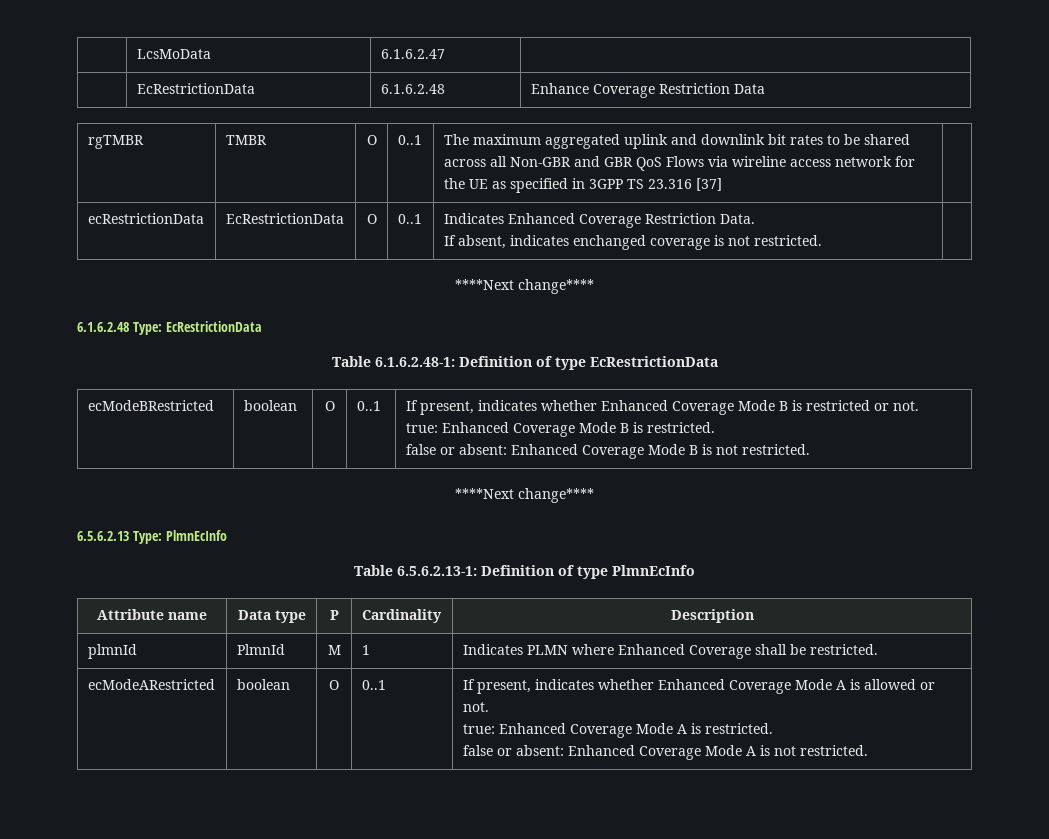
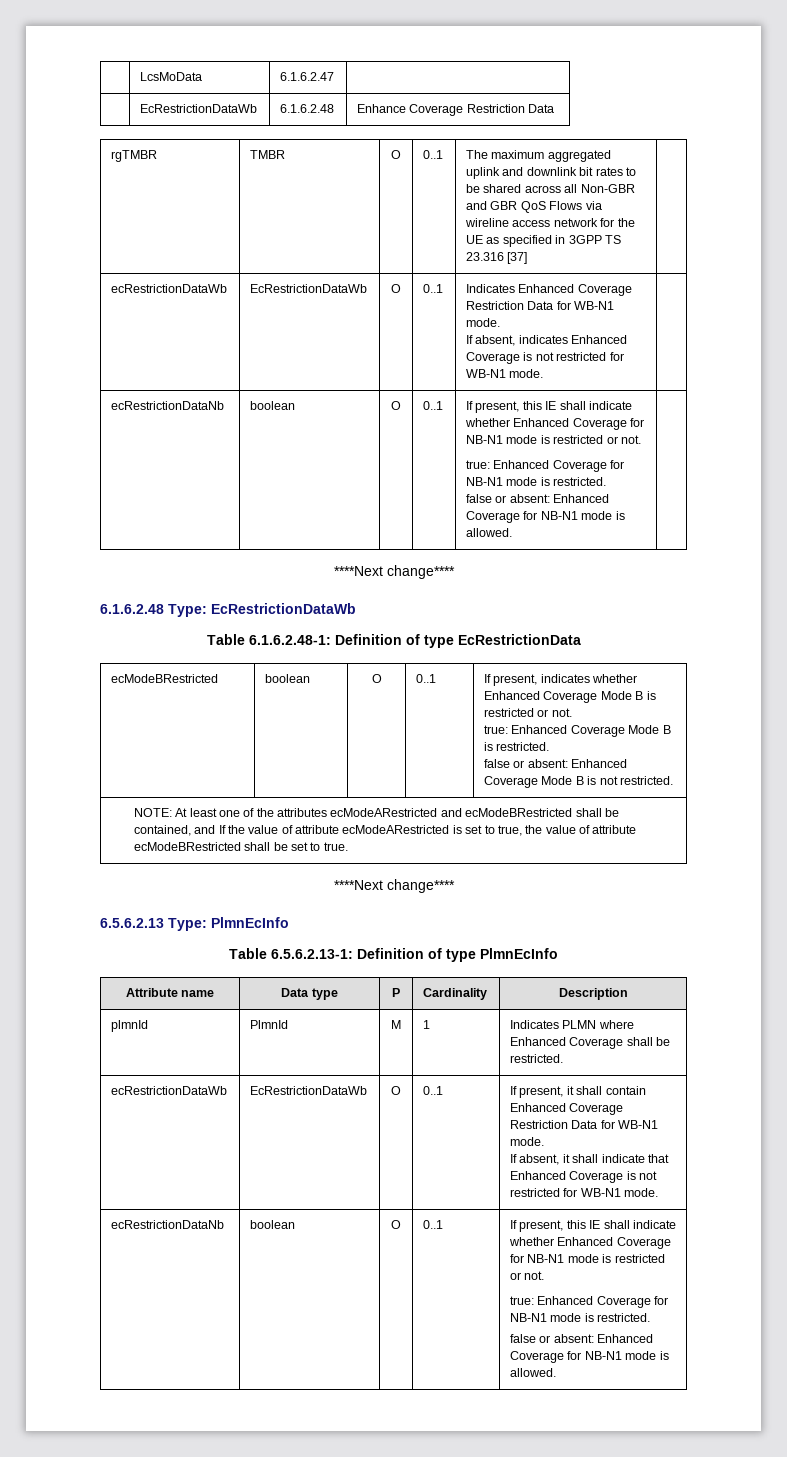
[136,83,255,94] EcRestrictionData -> [140,104,258,113] EcRestrictionDataWb
[87,213,204,224] [225,213,344,224] ecRestrictionData | EcRestrictionData -> [111,284,228,293] [250,284,368,293] ecRestrictionDataWb | EcRestrictionDataWb
[719,214,755,224] Data. -> [527,301,615,310] [466,318,501,327] Data for WB-N1 mode.
[572,235,822,250] enchanged coverage is not restricted. -> [571,335,628,344] [466,352,624,364] [466,369,544,378] [111,401,225,410] [250,401,296,410] [391,401,401,410] [423,401,444,410] [466,401,632,413] [465,418,645,430] [466,435,641,444] [466,460,625,472] [466,477,607,486] [466,494,610,503] [466,511,625,523] [466,528,513,537] Enhanced Coverage is not restricted for WB-N1 mode. | // ecRestrictionDataNb | boolean | O | 0..1 | If present, this IE shall indicate whether Enhanced Coverage for NB-N1 mode is restricted or not. // true: Enhanced Coverage for NB-N1 mode is restricted. // false or absent: Enhanced Coverage for NB-N1 mode is allowed.
[165,321,262,332] EcRestrictionData -> [211,603,356,614] EcRestrictionDataWb
(810, 449) none -> [133,808,619,817] [133,825,637,836] [133,842,348,851] // NOTE: At least one of the attributes ecModeARestricted and ecModeBRestricted shall be contained, and If the value of attribute ecModeARestricted is set to true, the value of attribute ecModeBRestricted shall be set to true.
[87,679,215,690] [236,679,290,690] [329,680,339,690] [361,680,386,690] [462,679,935,694] [462,702,489,712] [462,723,773,738] [462,745,868,760] ecModeARestricted | boolean | O | 0..1 | If present, indicates whether Enhanced Coverage Mode A is allowed or not. // true: Enhanced Coverage Mode A is restricted. // false or absent: Enhanced Coverage Mode A is not restricted. -> [111,1086,228,1095] [250,1086,368,1095] [391,1086,401,1095] [423,1086,444,1095] [510,1086,646,1098] [510,1103,624,1115] [510,1120,659,1129] [510,1137,545,1146] [510,1154,669,1165] [510,1171,658,1183] [510,1188,659,1197] [111,1220,225,1229] [250,1220,296,1229] [391,1220,401,1229] [423,1220,444,1229] [510,1220,676,1232] [509,1237,671,1249] [510,1254,665,1263] [510,1271,545,1280] [510,1296,669,1308] [510,1313,651,1322] [510,1334,654,1343] [510,1351,669,1363] [510,1368,557,1377] ecRestrictionDataWb | EcRestrictionDataWb | O | 0..1 | If present, it shall contain Enhanced Coverage Restriction Data for WB-N1 mode. // If absent, it shall indicate that Enhanced Coverage is not restricted for WB-N1 mode. // ecRestrictionDataNb | boolean | O | 0..1 | If present, this IE shall indicate whether Enhanced Coverage for NB-N1 mode is restricted or not. // true: Enhanced Coverage for NB-N1 mode is restricted. // false or absent: Enhanced Coverage for NB-N1 mode is allowed.

